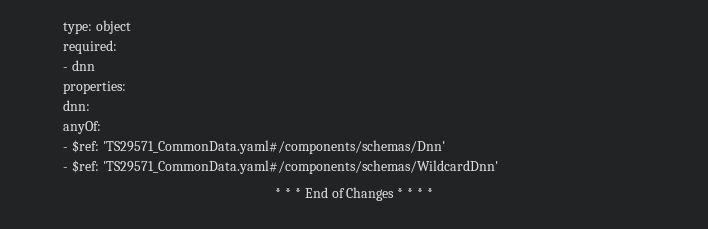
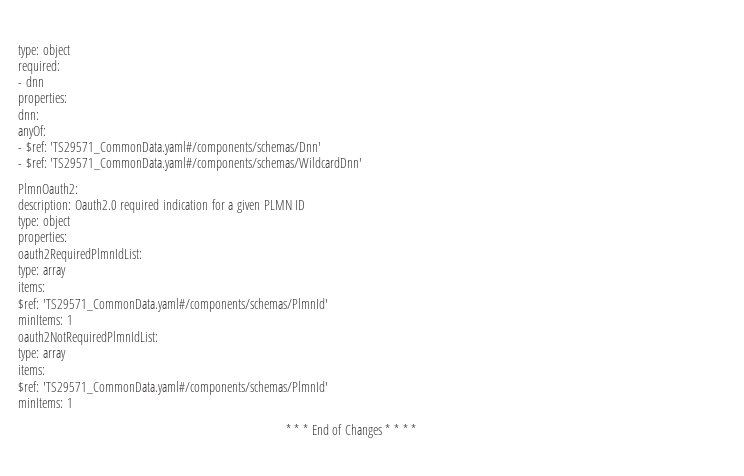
(498, 167) none -> [18,183,78,194] [18,199,306,213] [18,215,70,229] [18,232,67,245] [18,248,142,262] [18,265,66,278] [18,282,45,292] [18,298,328,312] [18,315,73,325] [18,331,158,345] [18,348,66,361] [18,365,45,375] [18,381,328,395] [18,398,73,408] // PlmnOauth2: // description: Oauth2.0 required indication for a given PLMN ID // type: object // properties: // oauth2RequiredPlmnIdList: // type: array // items: // $ref: 'TS29571_CommonData.yaml#/components/schemas/PlmnId' // minItems: 1 // oauth2NotRequiredPlmnIdList: // type: array // items: // $ref: 'TS29571_CommonData.yaml#/components/schemas/PlmnId' // minItems: 1

